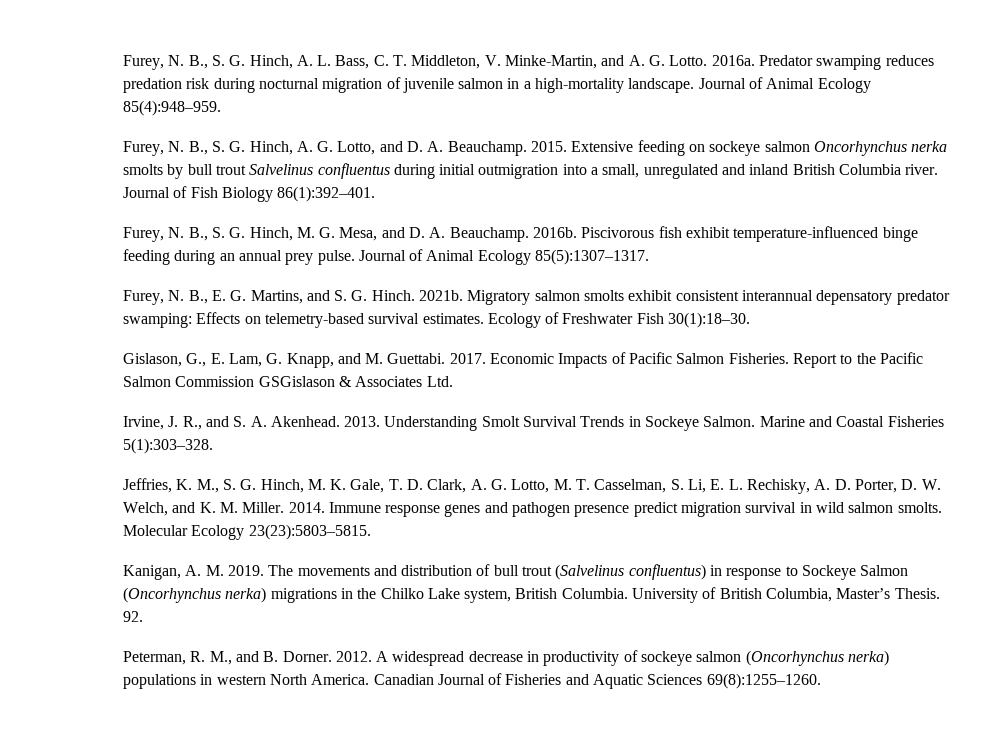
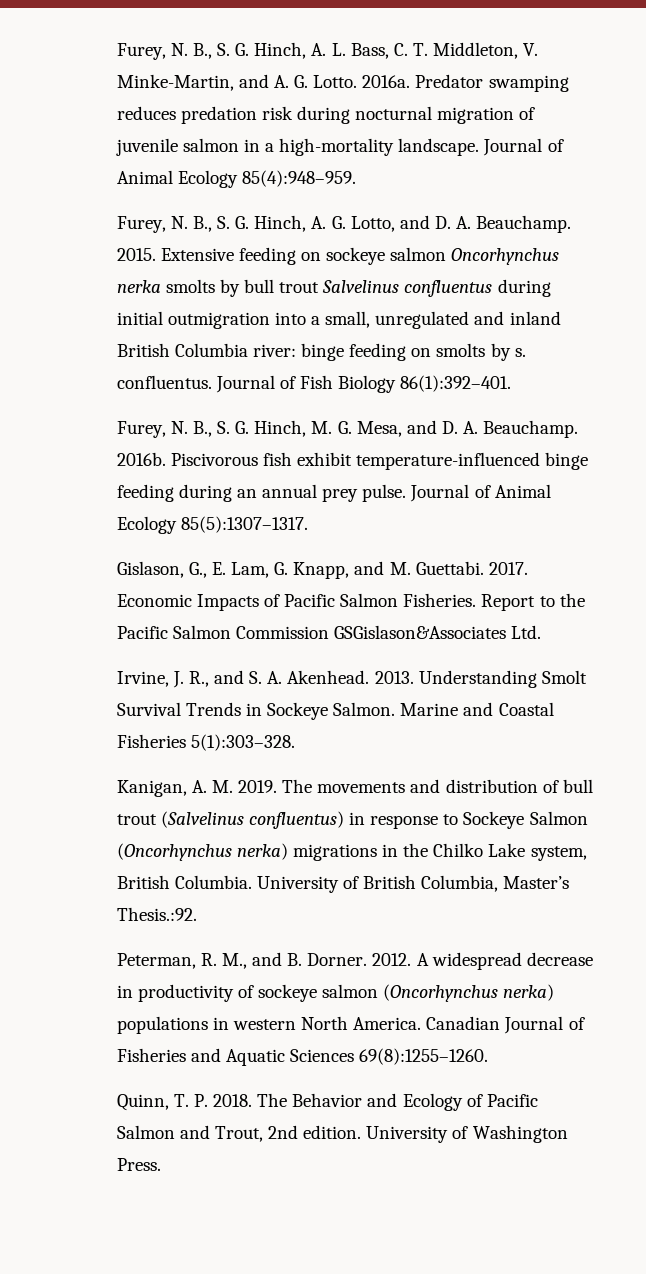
[905,164,939,175] river. -> [252,343,526,361] [116,375,212,389] river: binge feeding on smolts by s. confluentus.
[122,290,950,305] [122,312,751,328] // Furey, N. B., E. G. Martins, and S. G. Hinch. 2021b. Migratory salmon smolts exhibit consistent interannual depensatory predator swamping: Effects on telemetry‐based survival estimates. Ecology of Freshwater Fish 30(1):18–30. -> (308, 524) none
[258,376,423,387] GSGislason & Associates -> [333,625,506,639] GSGislason&Associates
[122,478,941,494] [122,502,942,517] [122,524,371,540] // Jeffries, K. M., S. G. Hinch, M. K. Gale, T. D. Clark, A. G. Lotto, M. T. Casselman, S. Li, E. L. Rechisky, A. D. Porter, D. W. Welch, and K. M. Miller. 2014. Immune response genes and pathogen presence predict migration survival in wild salmon smolts. Molecular Ecology 23(23):5803–5815. -> (295, 742) none
[894,588,940,599] [122,611,143,622] Thesis. 92. -> [116,907,197,921] Thesis.:92.
(821, 681) none -> [116,1093,538,1111] [116,1125,568,1143] [116,1158,161,1171] // Quinn, T. P. 2018. The Behavior and Ecology of Pacific Salmon and Trout, 2nd edition. University of Washington Press.

